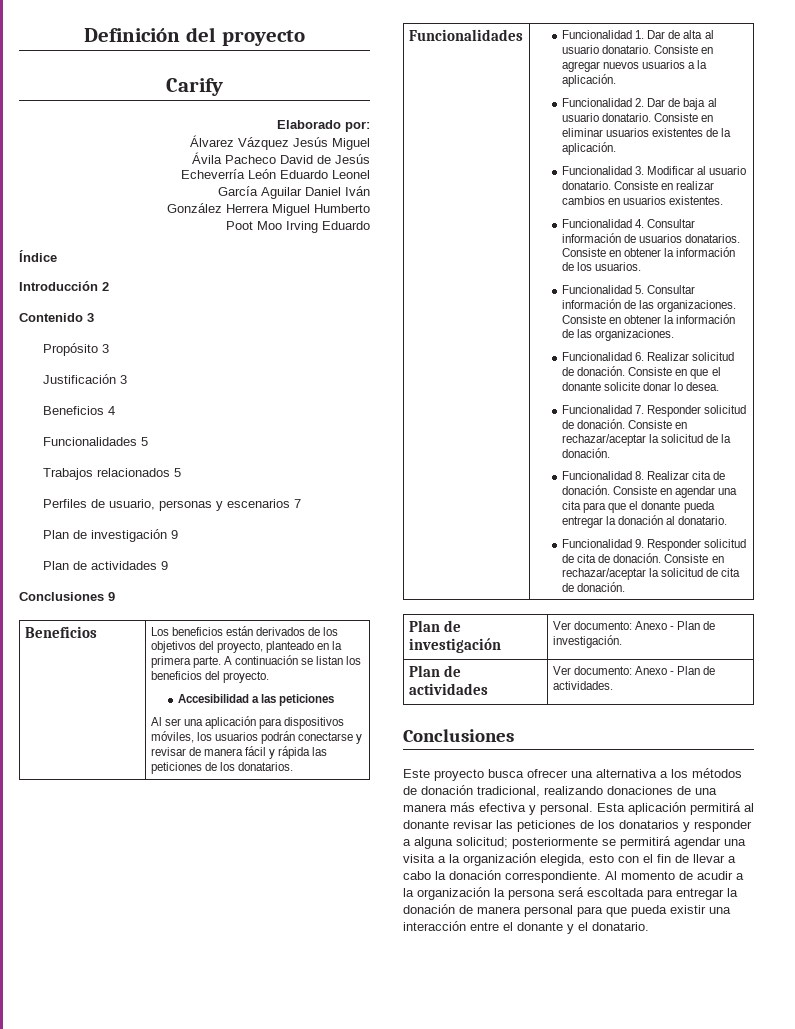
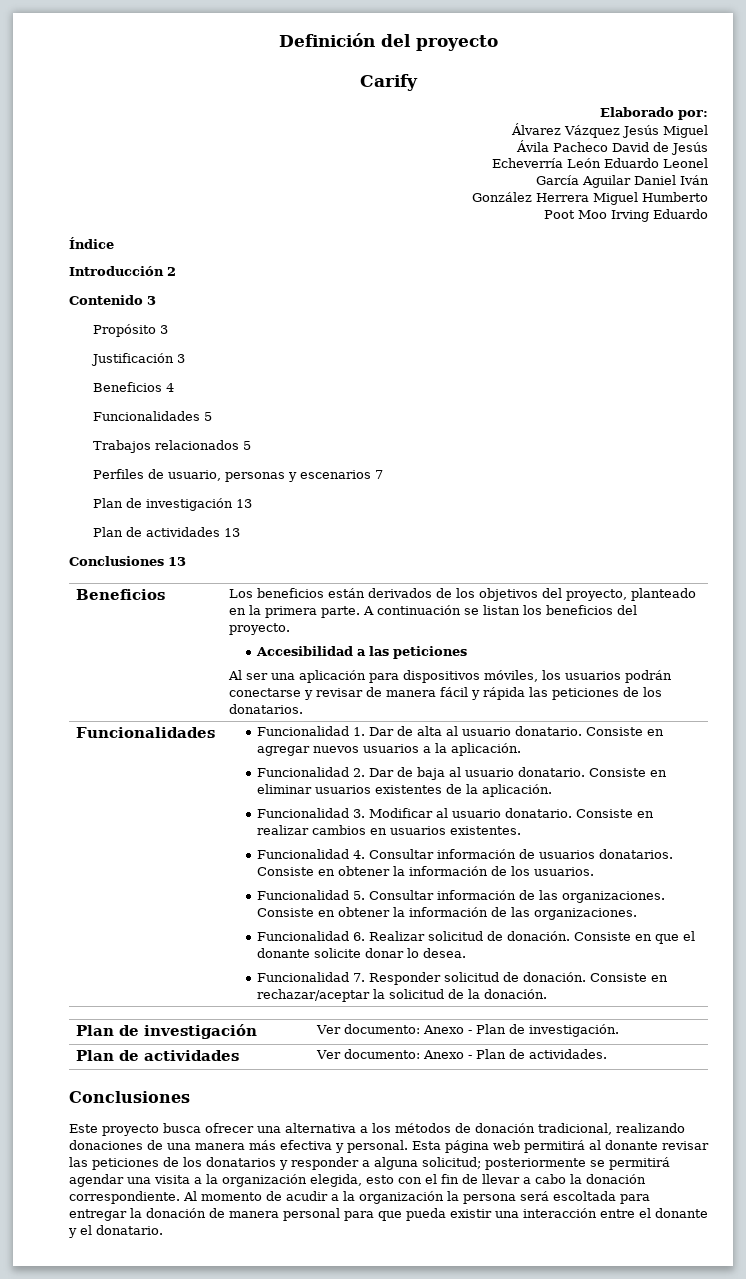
[171,530,179,539] [43,561,169,570] [19,592,115,601] 9 // Plan de actividades 9 // Conclusiones 9 -> [235,499,252,508] [92,527,240,537] [69,556,186,566] 13 // Plan de actividades 13 // Conclusiones 13
[562,471,726,480] [562,485,738,498] [562,501,715,513] [562,515,728,528] [562,539,747,551] [562,553,724,563] [562,568,741,580] [562,582,626,592] // Funcionalidad 8. Realizar cita de donación. Consiste en agendar una cita para que el donante pueda entregar la donación al donatario. // Funcionalidad 9. Responder solicitud de cita de donación. Consiste en rechazar/aceptar la solicitud de cita de donación. -> (547, 994) none
[628,802,686,815] aplicación -> [445,1140,520,1153] página web

